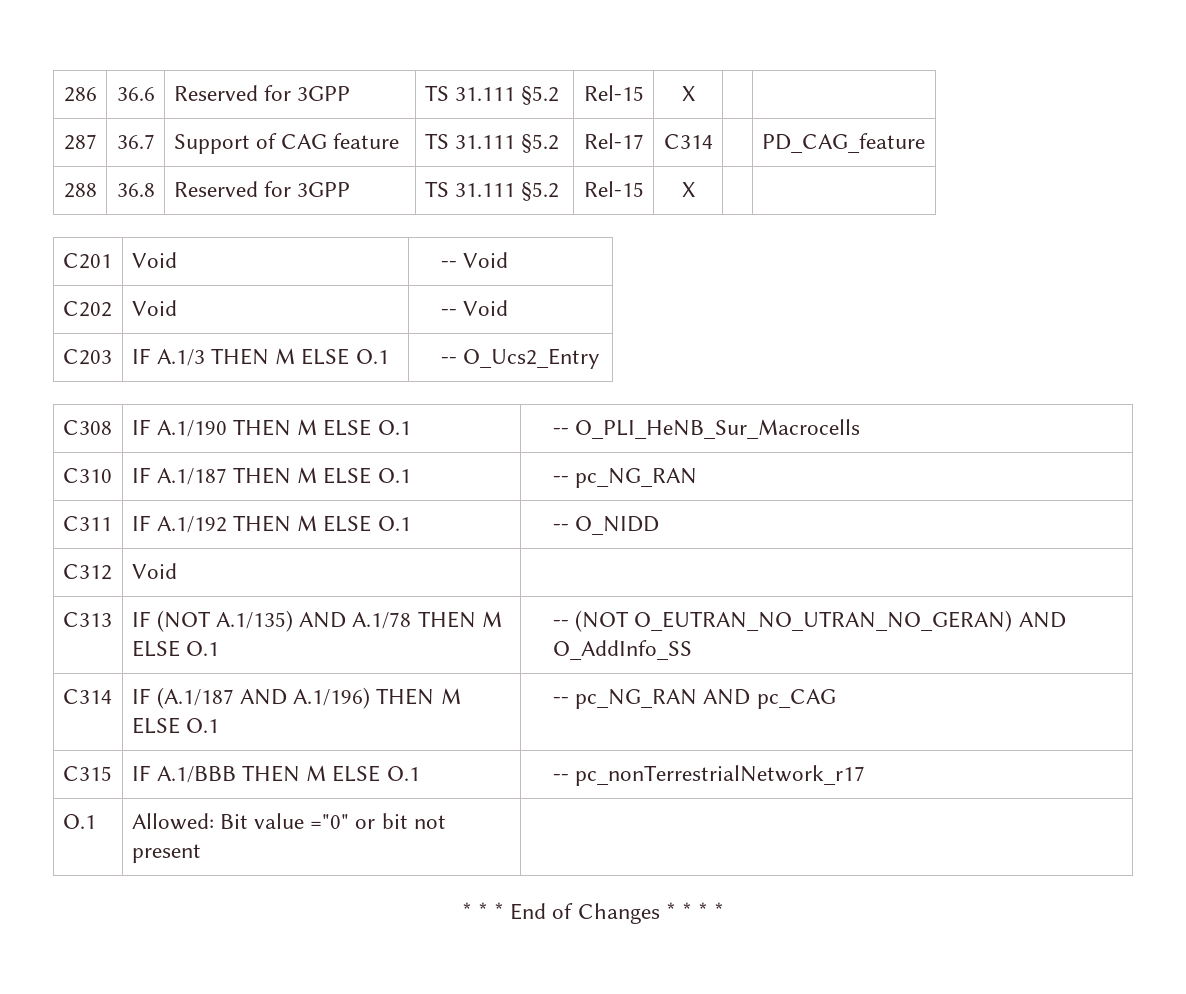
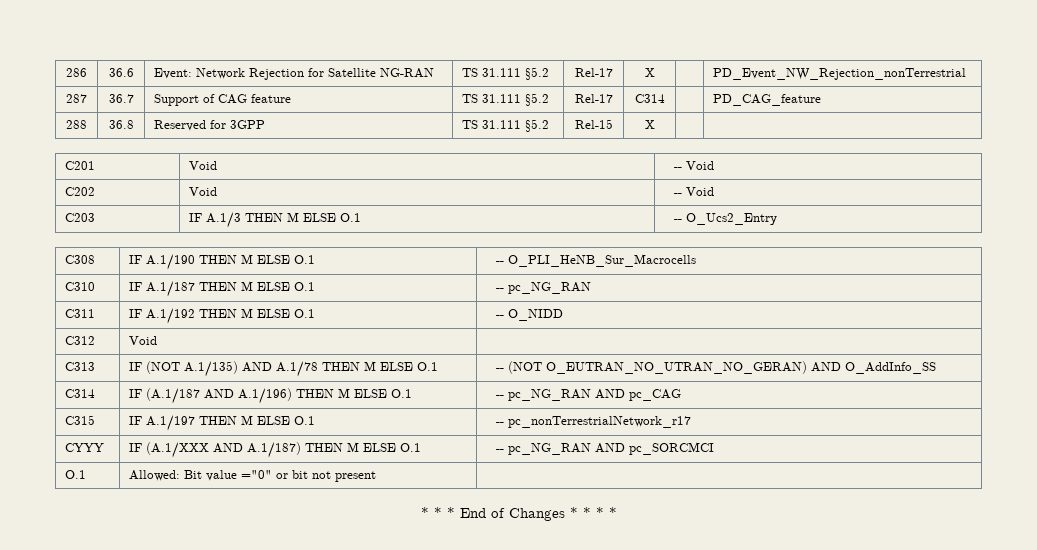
[173,85,350,101] [424,85,559,105] [583,85,644,101] [681,86,695,101] Reserved for 3GPP | TS 31.111 §5.2 | Rel-15 | X | | -> [154,68,435,80] [462,67,550,80] [574,68,613,77] [644,68,655,77] [713,68,967,80] Event: Network Rejection for Satellite NG-RAN | TS 31.111 §5.2 | Rel-17 | X | | PD_Event_NW_Rejection_nonTerrestrial
[156,766,236,783] A.1/BBB -> [146,415,196,431] A.1/197
(866, 775) none -> [65,443,105,452] [129,442,422,458] [495,442,714,455] // CYYY | IF (A.1/XXX AND A.1/187) THEN M ELSE O.1 | -- pc_NG_RAN AND pc_SORCMCI

